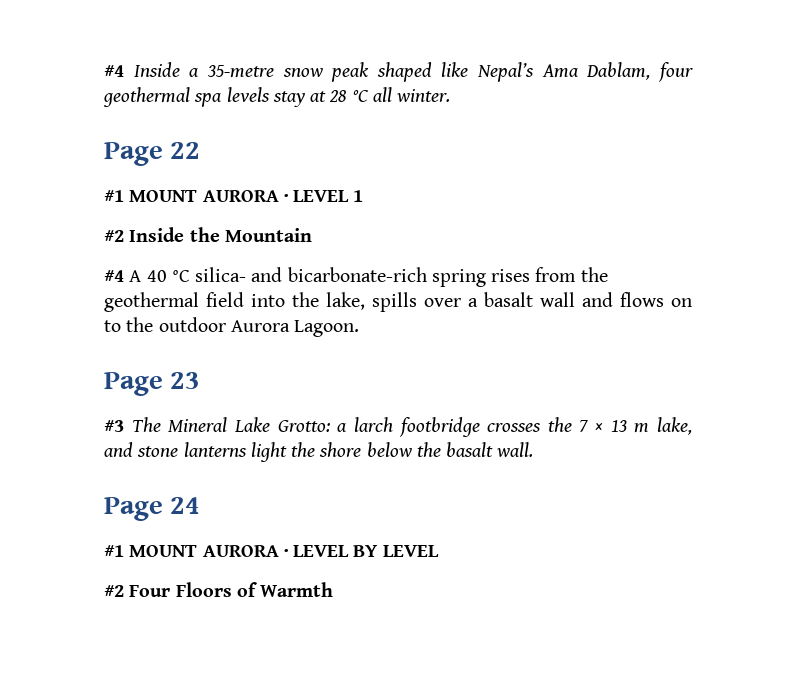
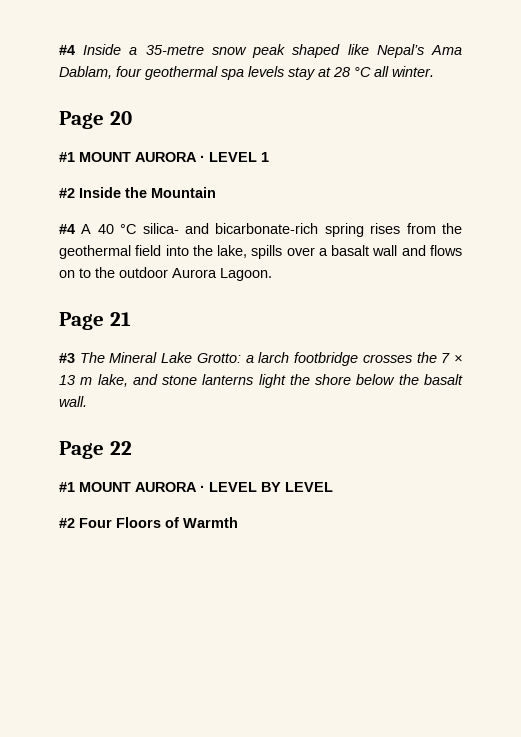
[170,142,201,159] 22 -> [109,111,132,125] 20
[170,372,201,389] 23 -> [109,312,131,326] 21
[170,497,201,514] 24 -> [109,441,132,455] 22

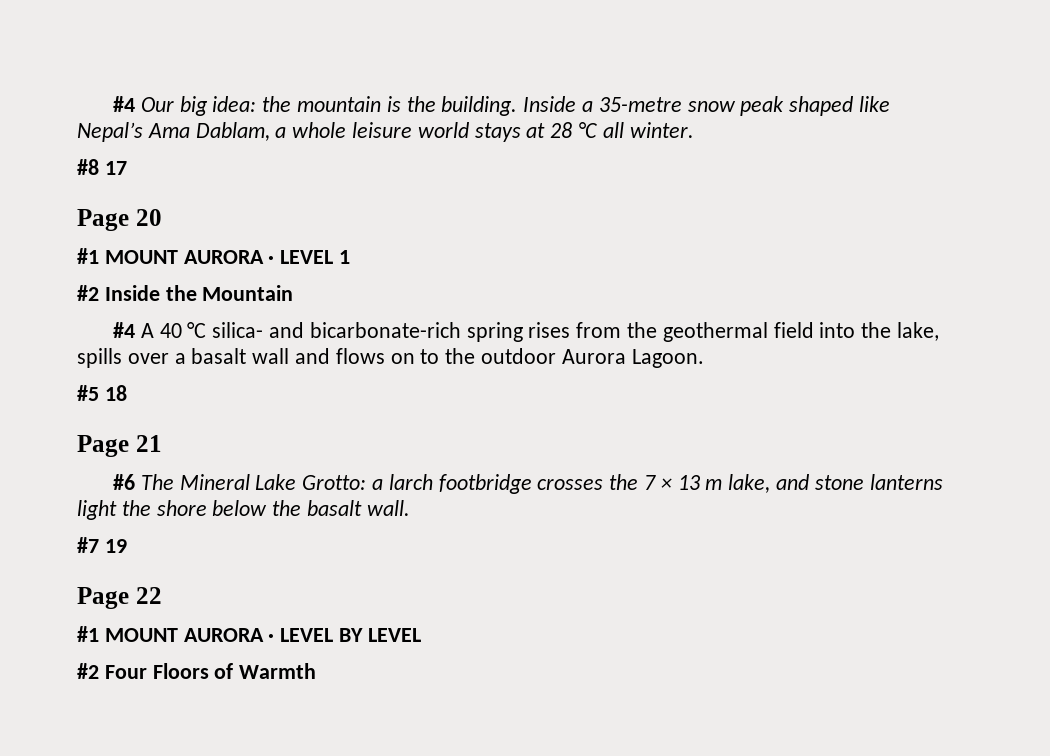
[59,45,75,55] #4 -> [112,96,518,116] #4 Our big idea: the mountain is the building.
[116,66,315,80] four geothermal spa levels stay -> [275,122,521,142] a whole leisure world stays
(434, 71) none -> [77,159,127,175] // #8 17
(272, 274) none -> [77,385,127,401] // #5 18
[59,353,75,363] #3 -> [112,474,135,490] #6
(87, 401) none -> [77,537,127,553] // #7 19

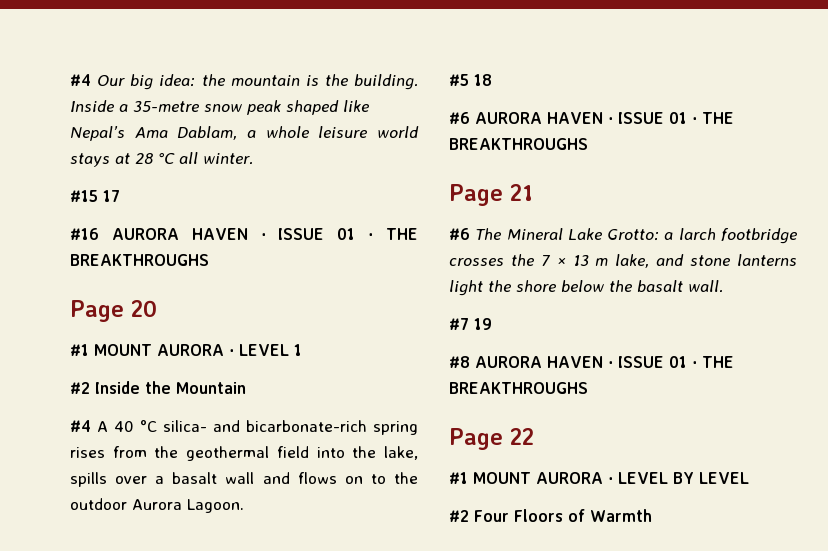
[77,159,99,175] #8 -> [70,190,98,202] #15
(127, 168) none -> [70,228,418,240] [70,254,209,266] // #16 AURORA HAVEN · ISSUE 01 · THE BREAKTHROUGHS
(127, 393) none -> [449,112,734,124] [449,138,588,150] // #6 AURORA HAVEN · ISSUE 01 · THE BREAKTHROUGHS
(127, 546) none -> [449,356,734,368] [449,382,588,394] // #8 AURORA HAVEN · ISSUE 01 · THE BREAKTHROUGHS

